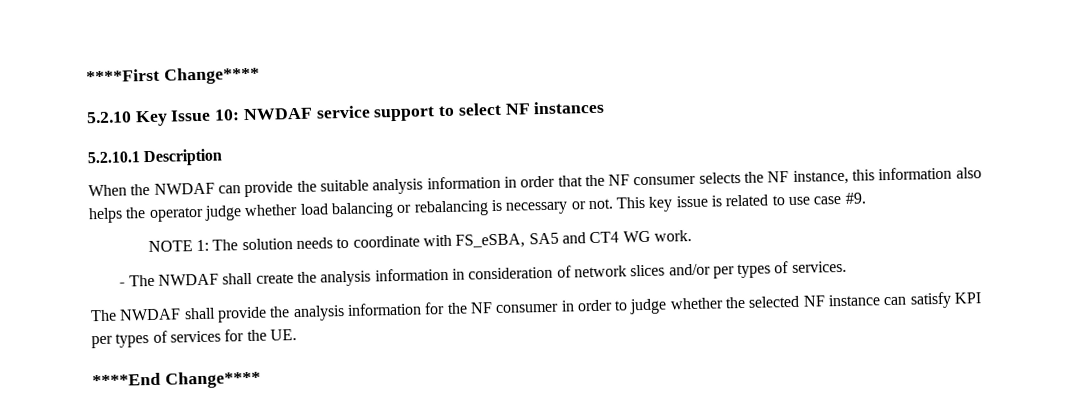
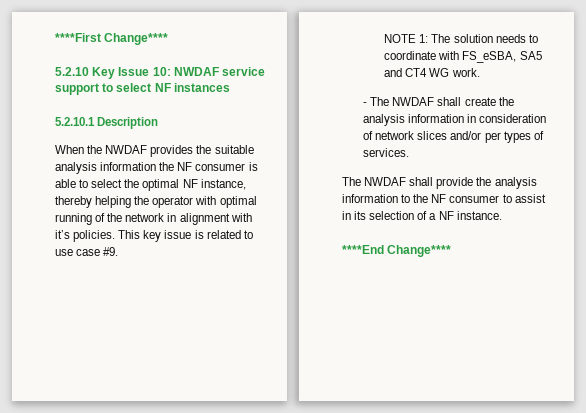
[217,181,294,198] can provide -> [150,145,194,157] provides
[503,166,982,188] [88,198,613,224] in order that the NF consumer selects the NF instance, this information also helps the operator judge whether load balancing or rebalancing is necessary or not. -> [159,162,258,171] [55,179,246,191] [55,196,257,208] [55,213,252,225] [55,230,116,242] the NF consumer is able to select the optimal NF instance, thereby helping the operator with optimal running of the network in alignment with it’s policies.
[424,291,982,315] [91,329,297,349] for the NF consumer in order to judge whether the selected NF instance can satisfy KPI per types of services for the UE. -> [401,194,546,203] [342,211,502,220] to the NF consumer to assist in its selection of a NF instance.

